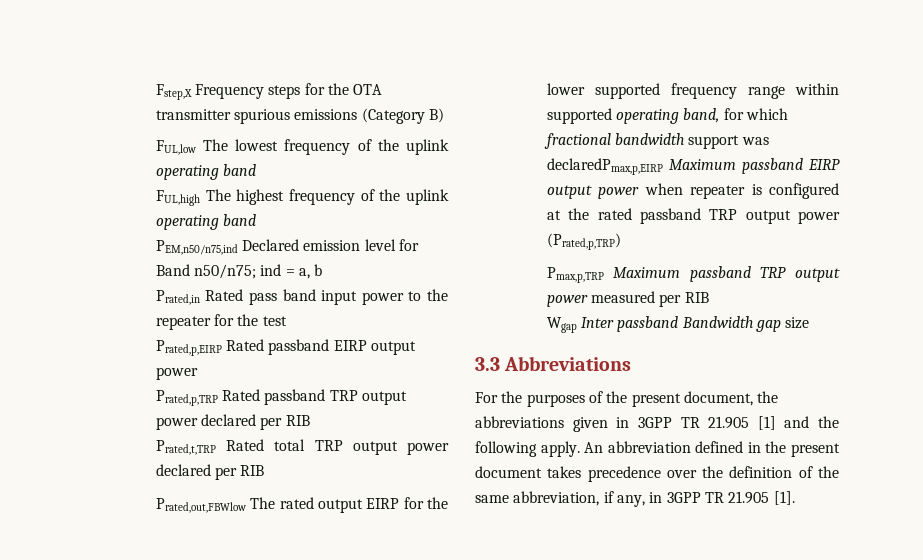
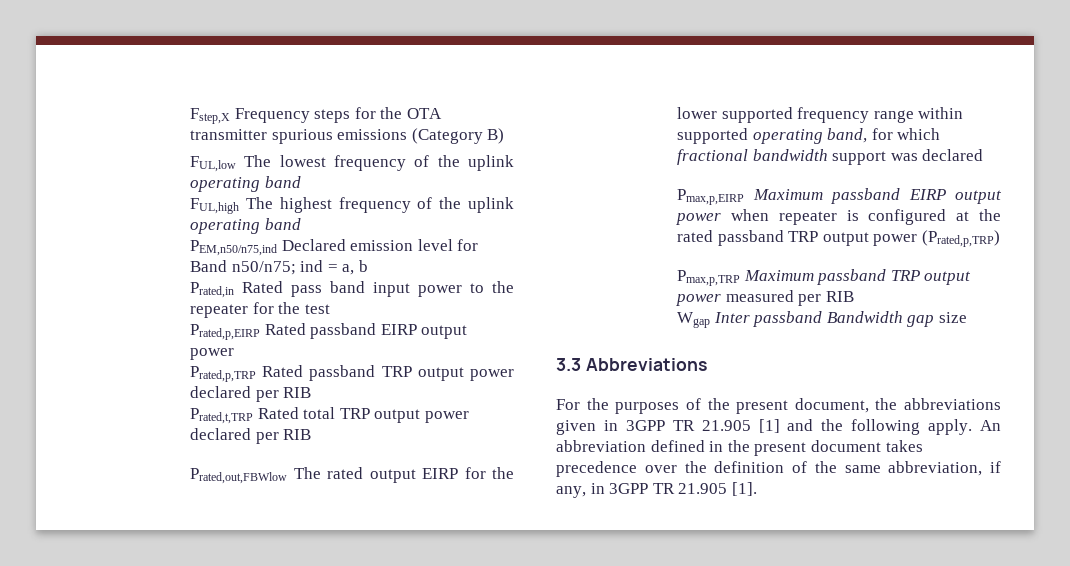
[546,158,663,175] declaredPmax,p,EIRP -> [922,149,984,161] [677,189,745,205] declared // Pmax,p,EIRP

